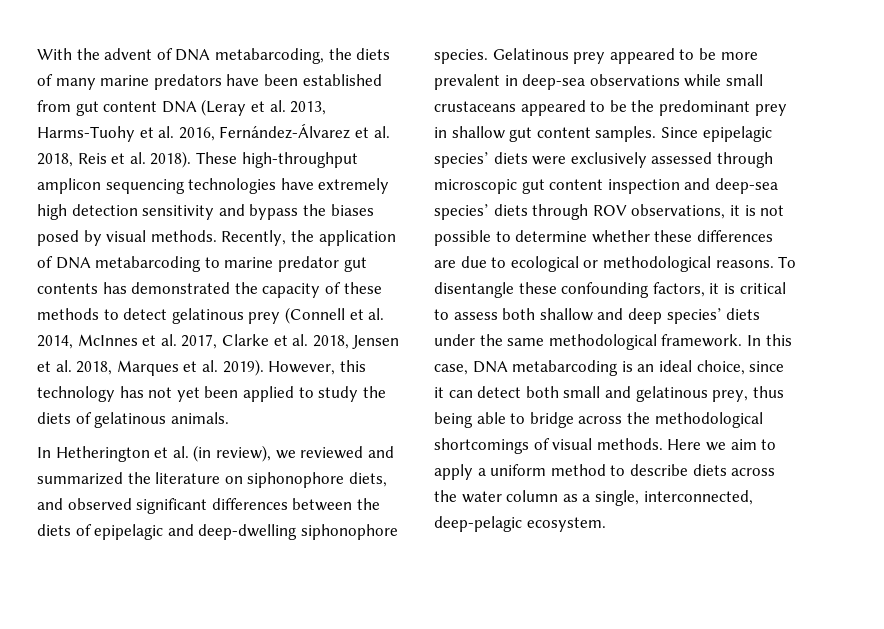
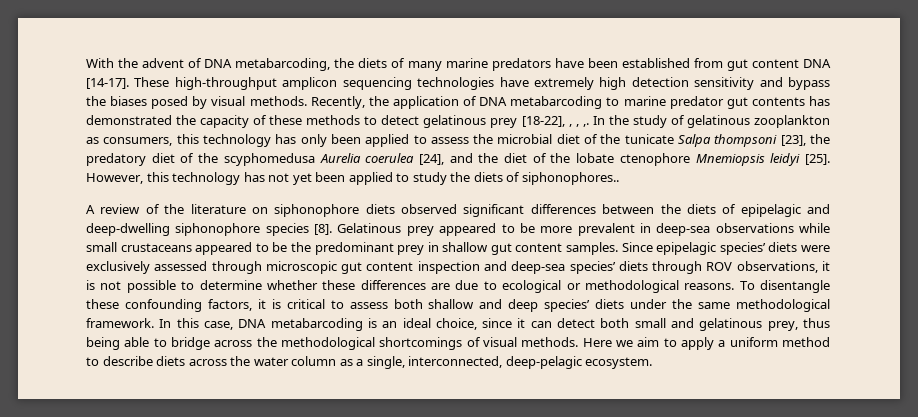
[201,99,327,116] [37,123,390,142] [37,151,192,168] (Leray et al. 2013, Harms-Tuohy et al. 2016, Fernández-Álvarez et al. 2018, Reis et al. 2018). -> [86,78,129,89] [14-17].
[284,307,385,324] [37,334,400,349] [37,359,264,376] (Connell et al. 2014, McInnes et al. 2017, Clarke et al. 2018, Jensen et al. 2018, Marques et al. 2019). -> [521,115,830,128] [86,134,830,147] [86,153,830,166] [18-22], , , ,. In the study of gelatinous zooplankton as consumers, this technology has only been applied to assess the microbial diet of the tunicate Salpa thompsoni [23], the predatory diet of the scyphomedusa Aurelia coerulea [24], and the diet of the lobate ctenophore Mnemiopsis leidyi [25].
[94,412,229,428] [37,445,394,462] [37,472,123,485] gelatinous animals. // In Hetherington et al. (in review), we reviewed and summarized -> [521,172,619,185] [86,204,160,214] siphonophores.. // A review of
[348,472,387,487] [37,498,63,510] diets, and -> [365,204,395,214] diets
[434,49,488,64] species. -> [265,223,333,236] species [8].

